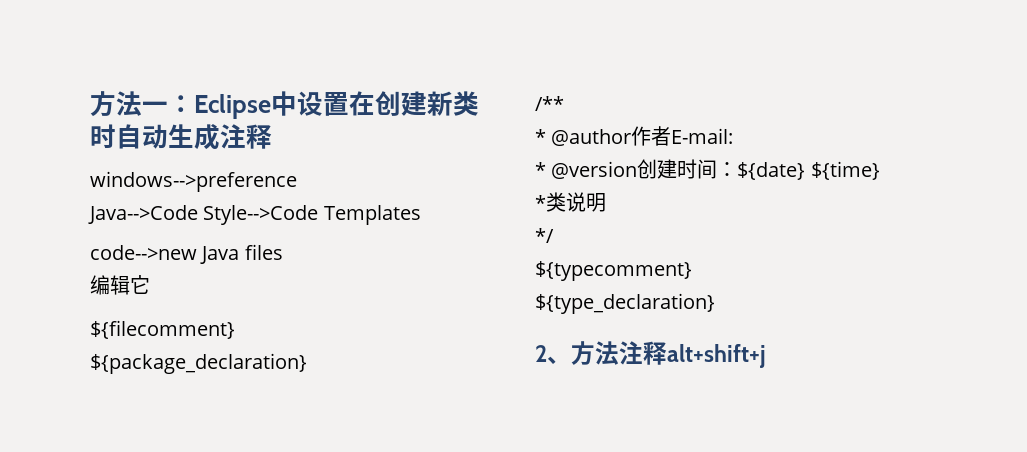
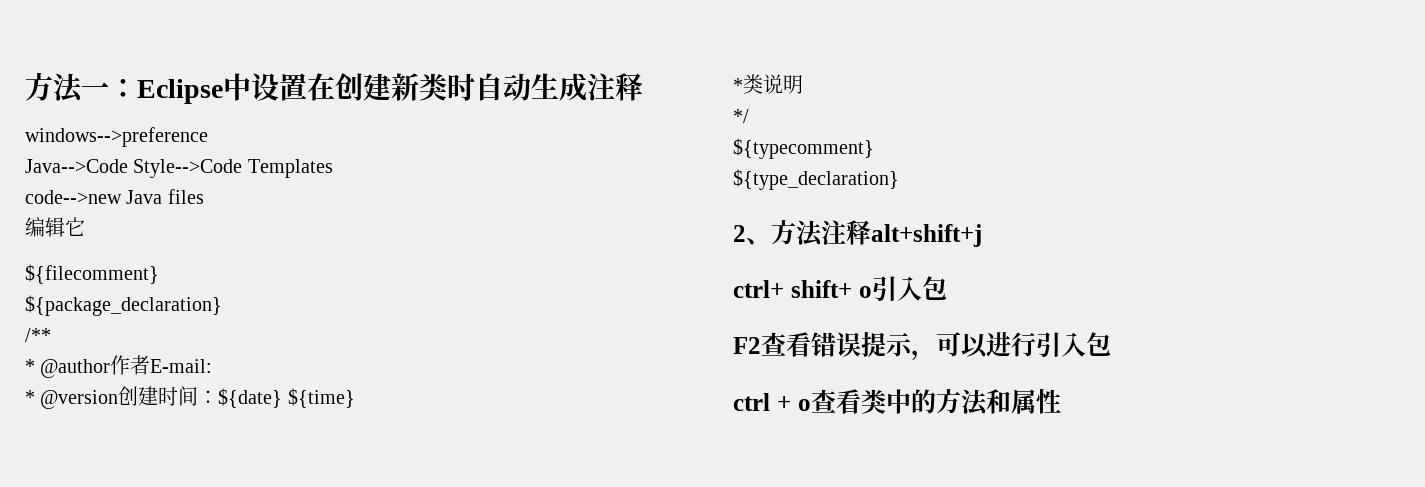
(766, 356) none -> [733,276,947,302] [733,332,1111,361] [733,388,1061,416] // ctrl+ shift+ o引入包 // F2查看错误提示，可以进行引入包 // ctrl + o查看类中的方法和属性

